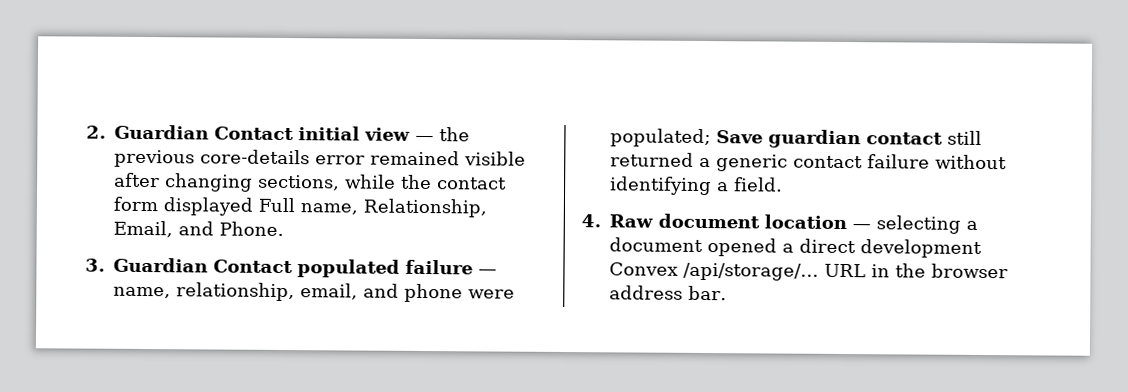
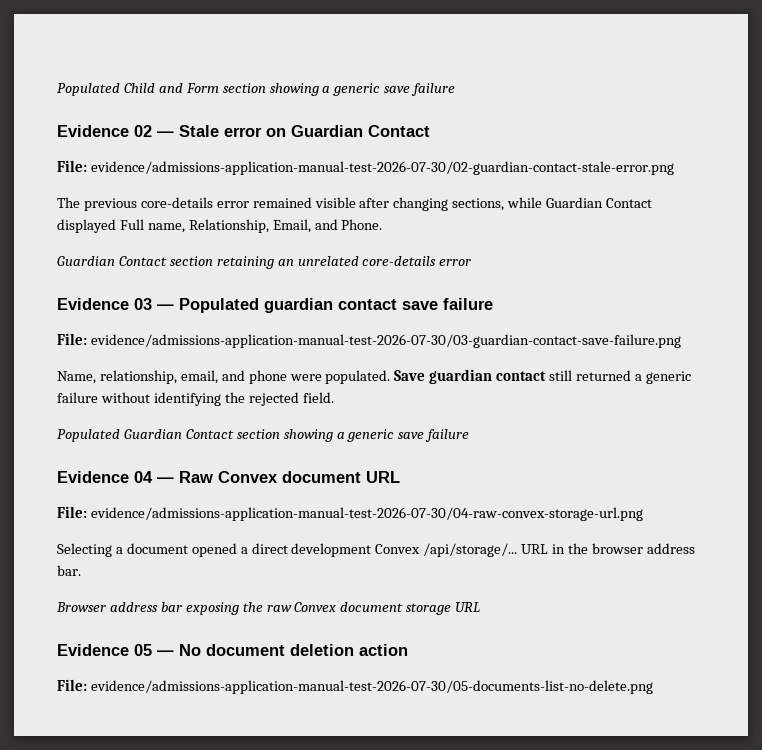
[86,124,470,142] 2. Guardian Contact initial view — the -> [57,83,456,96] [57,125,430,137] [57,160,674,175] [57,197,80,208] Populated Child and Form section showing a generic save failure // Evidence 02 — Stale error on Guardian Contact // File: evidence/admissions-application-manual-test-2026-07-30/02-guardian-contact-stale-error.png // The
[401,174,507,190] [113,196,158,212] the contact form -> [546,197,653,208] Guardian Contact
[85,257,497,278] [113,286,171,299] 3. Guardian Contact populated failure — name, -> [57,256,472,269] [57,298,493,313] [57,333,681,348] [57,371,96,384] Guardian Contact section retaining an unrelated core-details error // Evidence 03 — Populated guardian contact save failure // File: evidence/admissions-application-manual-test-2026-07-30/03-guardian-contact-save-failure.png // Name,
[610,128,711,148] populated; -> [325,370,391,384] populated.
[793,155,863,169] contact -> (691, 377) none
[717,182,729,192] a -> [224,392,299,406] the rejected
[581,213,961,234] 4. Raw document location — selecting -> [57,429,470,442] [57,471,400,483] [57,506,643,521] [57,543,112,557] Populated Guardian Contact section showing a generic save failure // Evidence 04 — Raw Convex document URL // File: evidence/admissions-application-manual-test-2026-07-30/04-raw-convex-storage-url.png // Selecting
(727, 293) none -> [56,602,481,615] [57,644,408,656] [57,679,653,694] // Browser address bar exposing the raw Convex document storage URL // Evidence 05 — No document deletion action // File: evidence/admissions-application-manual-test-2026-07-30/05-documents-list-no-delete.png

